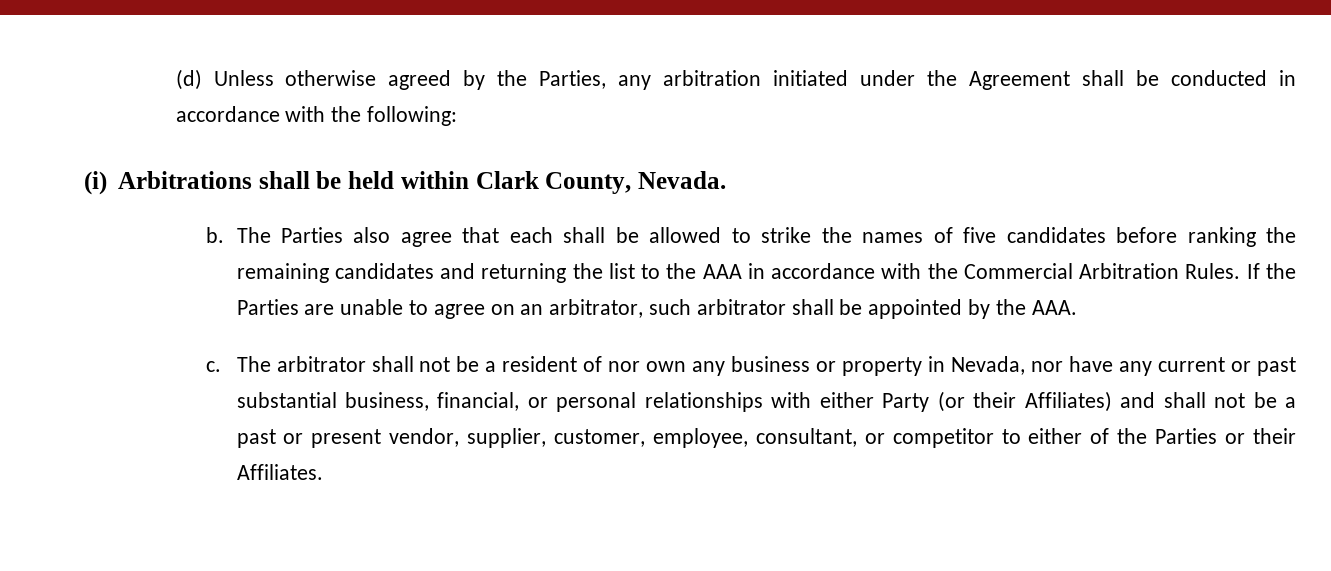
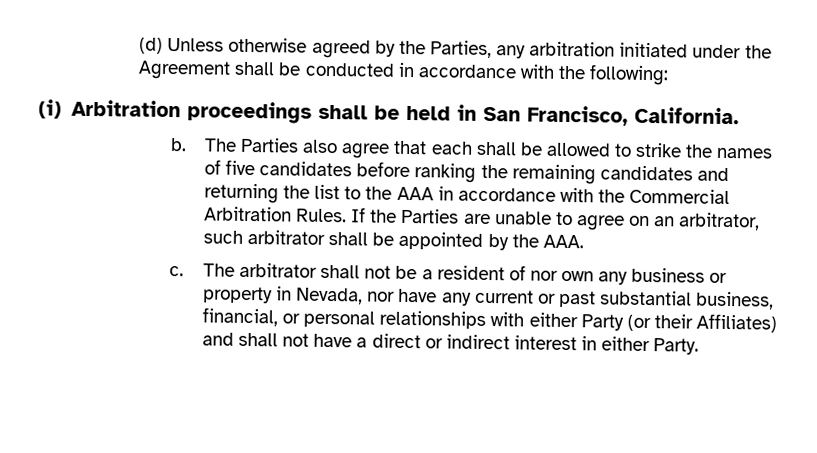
[117,171,252,189] Arbitrations -> [71,99,313,124] Arbitration proceedings
[400,171,726,194] within Clark County, Nevada. -> [457,104,740,126] in San Francisco, California.
[1253,392,1297,408] [236,428,1296,448] [236,464,323,480] be a past or present vendor, supplier, customer, employee, consultant, or competitor to either of the Parties or their Affiliates. -> [313,333,700,355] have a direct or indirect interest in either Party.

